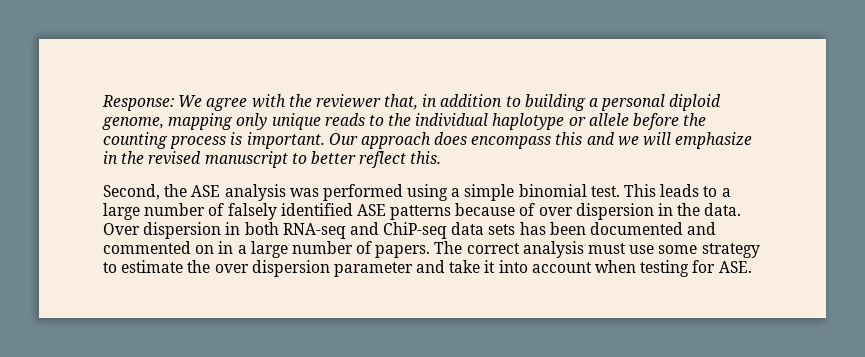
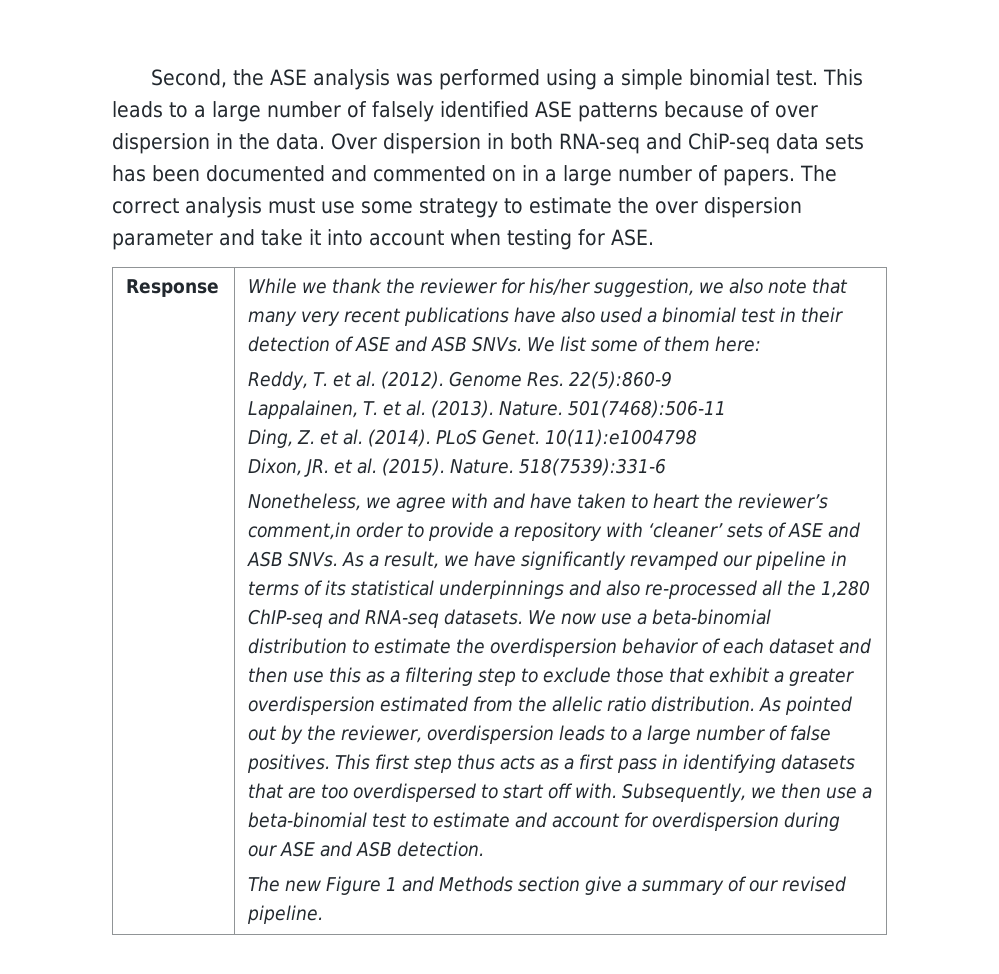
[102,94,722,111] [102,113,707,130] [103,132,753,149] [103,151,442,168] Response: We agree with the reviewer that, in addition to building a personal diploid genome, mapping only unique reads to the individual haplotype or allele before the counting process is important. Our approach does encompass this and we will emphasize in the revised manuscript to better reflect this. // -> (151, 78) none
(752, 267) none -> [126,279,220,297] [248,278,849,297] [248,307,844,326] [248,336,762,352] [248,371,673,390] [248,400,727,419] [248,429,698,448] [248,458,667,477] [248,493,829,512] [248,522,861,541] [247,551,848,570] [248,580,871,599] [248,609,772,628] [248,638,872,657] [248,667,855,686] [248,696,853,715] [248,725,832,744] [247,754,856,773] [248,783,873,802] [248,812,841,831] [248,841,485,857] [248,876,847,895] [247,905,324,924] // Response | While we thank the reviewer for his/her suggestion, we also note that many very recent publications have also used a binomial test in their detection of ASE and ASB SNVs. We list some of them here: // Reddy, T. et al. (2012). Genome Res. 22(5):860-9 // Lappalainen, T. et al. (2013). Nature. 501(7468):506-11 // Ding, Z. et al. (2014). PLoS Genet. 10(11):e1004798 // Dixon, JR. et al. (2015). Nature. 518(7539):331-6 // Nonetheless, we agree with and have taken to heart the reviewer’s comment,in order to provide a repository with ‘cleaner’ sets of ASE and ASB SNVs. As a result, we have significantly revamped our pipeline in terms of its statistical underpinnings and also re-processed all the 1,280 ChIP-seq and RNA-seq datasets. We now use a beta-binomial distribution to estimate the overdispersion behavior of each dataset and then use this as a filtering step to exclude those that exhibit a greater overdispersion estimated from the allelic ratio distribution. As pointed out by the reviewer, overdispersion leads to a large number of false positives. This first step thus acts as a first pass in identifying datasets that are too overdispersed to start off with. Subsequently, we then use a beta-binomial test to estimate and account for overdispersion during our ASE and ASB detection. // The new Figure 1 and Methods section give a summary of our revised pipeline.

